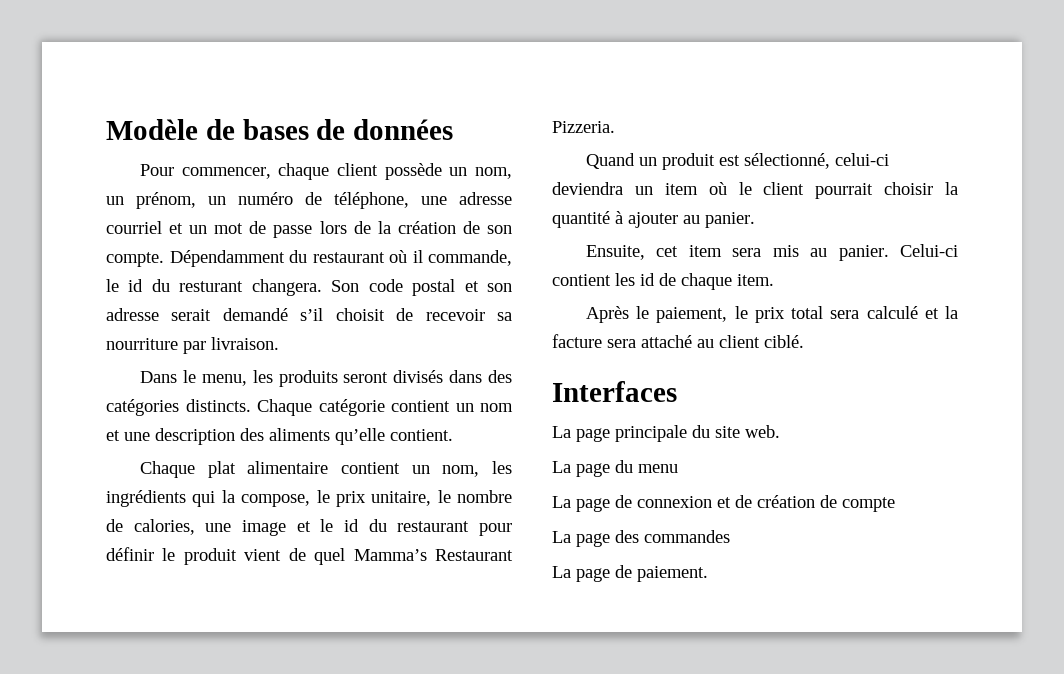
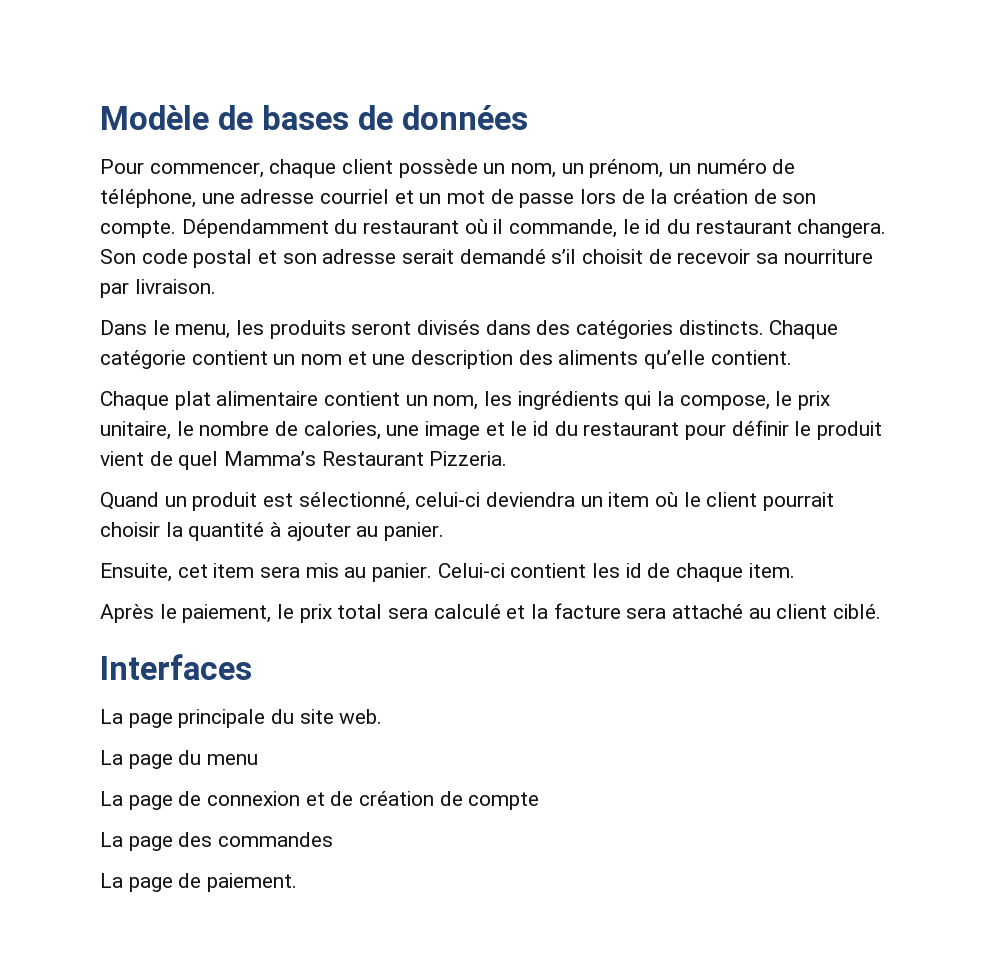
[179,281,244,292] resturant -> [695,220,792,234] restaurant

